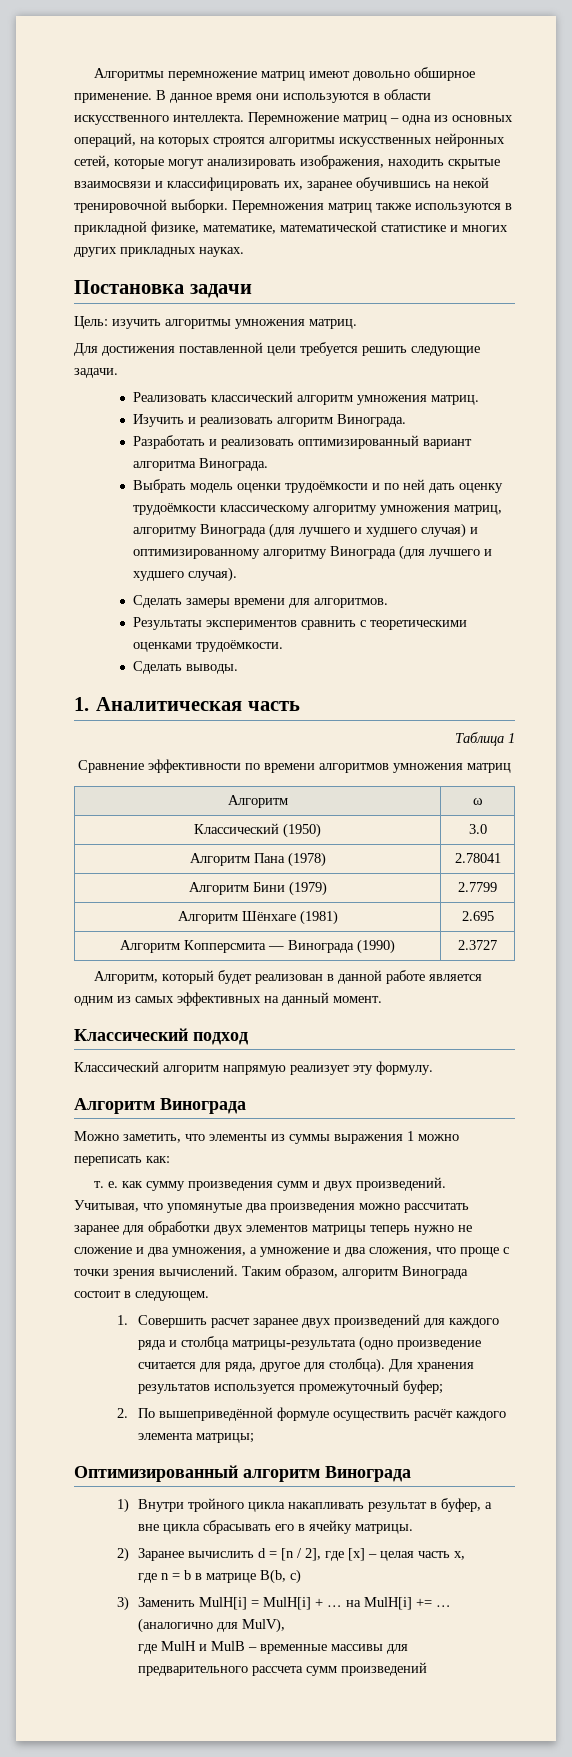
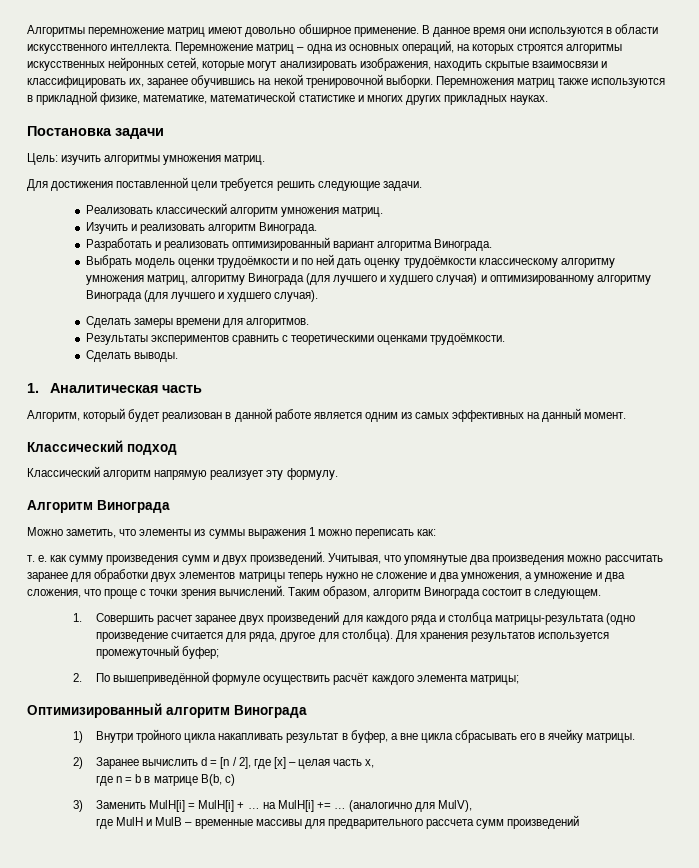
[455,732,515,746] [78,759,511,773] [227,795,288,808] [472,797,483,805] [194,823,321,838] [468,824,487,834] [189,852,326,867] [454,853,501,863] [188,881,327,896] [458,882,497,892] [177,910,338,925] [461,911,494,921] [120,939,395,954] [458,940,497,950] // Таблица 1 // Сравнение эффективности по времени алгоритмов умножения матриц // Алгоритм | ω // Классический (1950) | 3.0 // Алгоритм Пана (1978) | 2.78041 // Алгоритм Бини (1979) | 2.7799 // Алгоритм Шёнхаге (1981) | 2.695 // Алгоритм Копперсмита — Винограда (1990) | 2.3727 -> (202, 389) none

